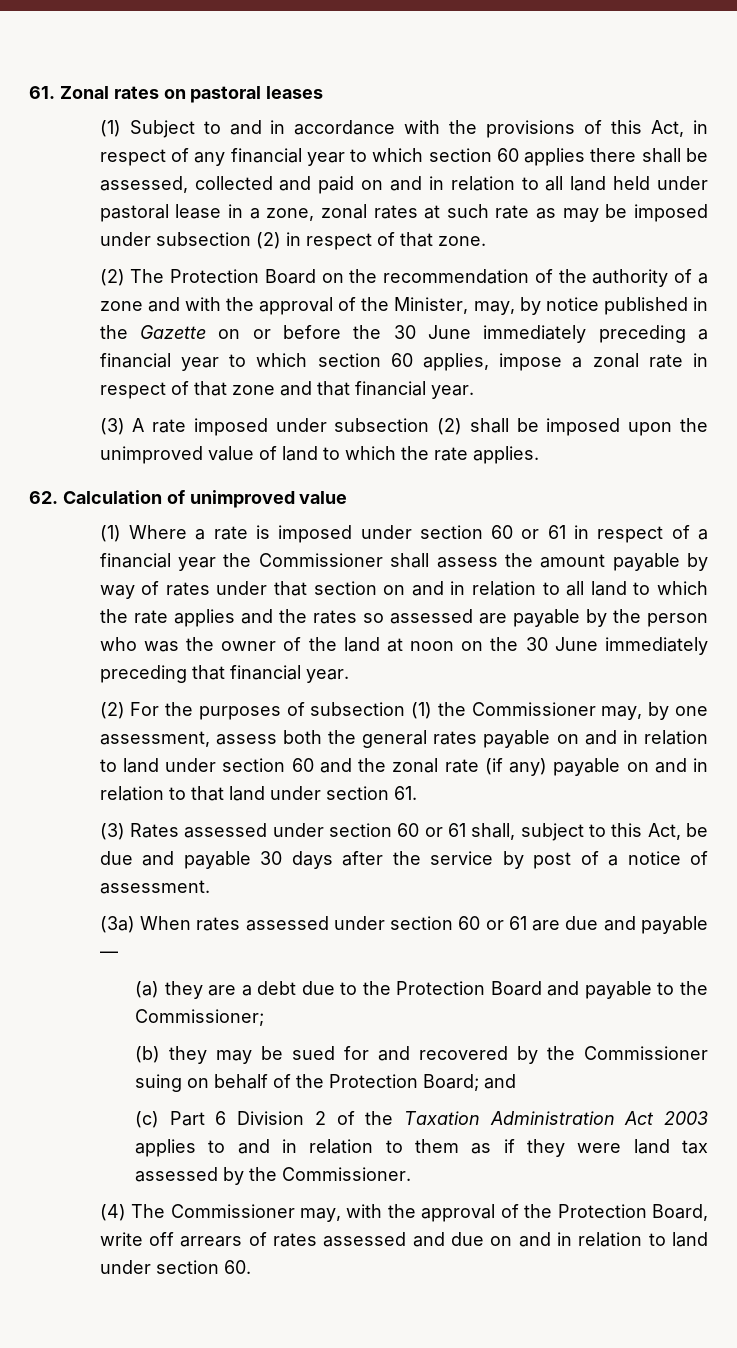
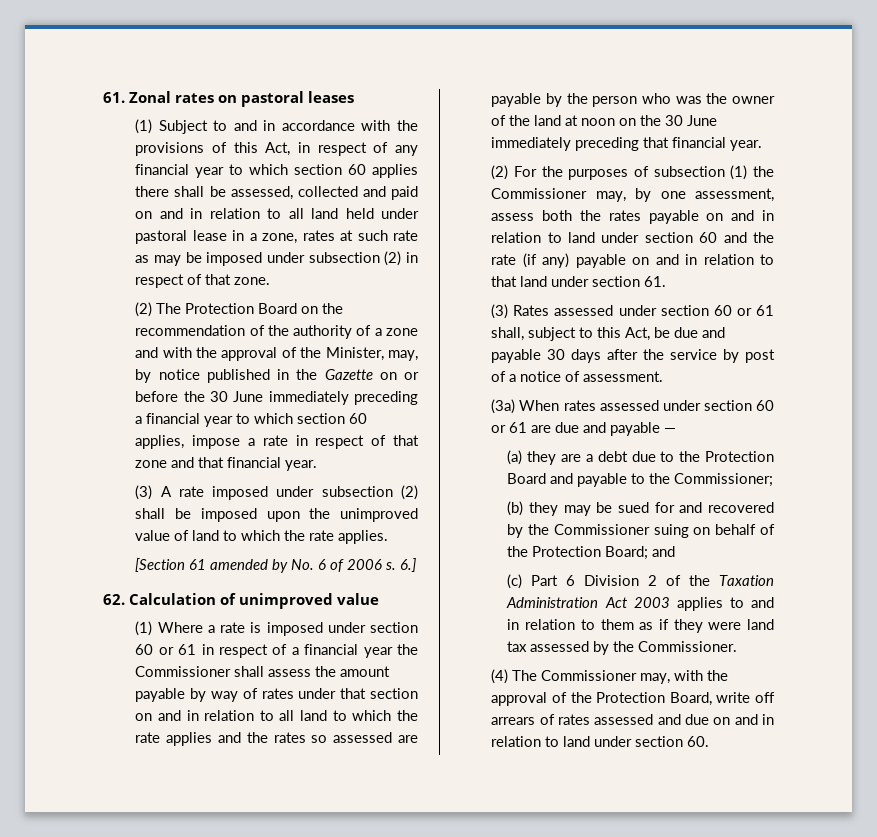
[320,204,367,219] zonal -> (298, 238) none
[592,353,639,368] zonal -> (255, 442) none
(539, 455) none -> [135,558,417,573] // [Section 61 amended by No. 6 of 2006 s. 6.]
[362,730,428,748] general -> (601, 215) none
[392,758,439,773] zonal -> (774, 237) none

